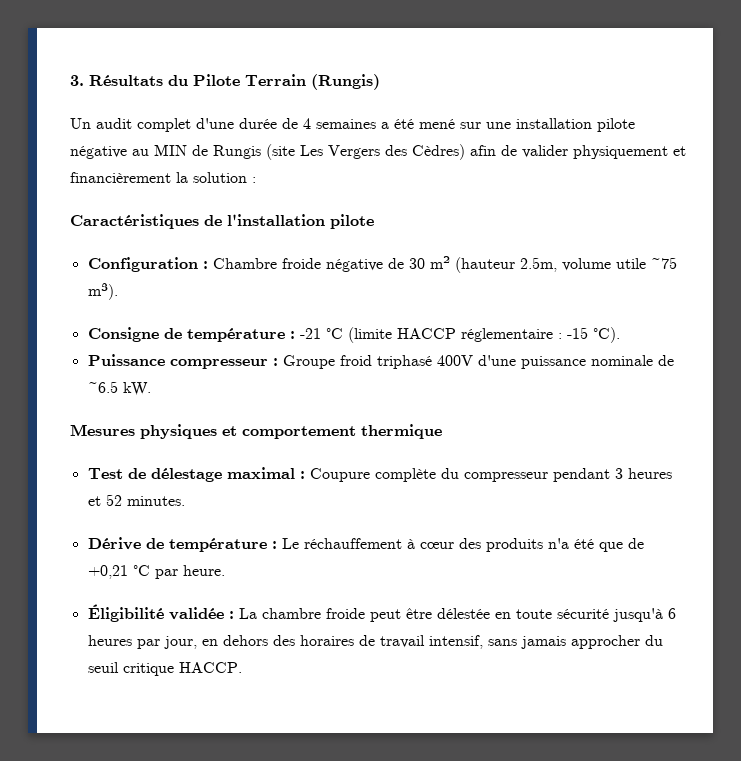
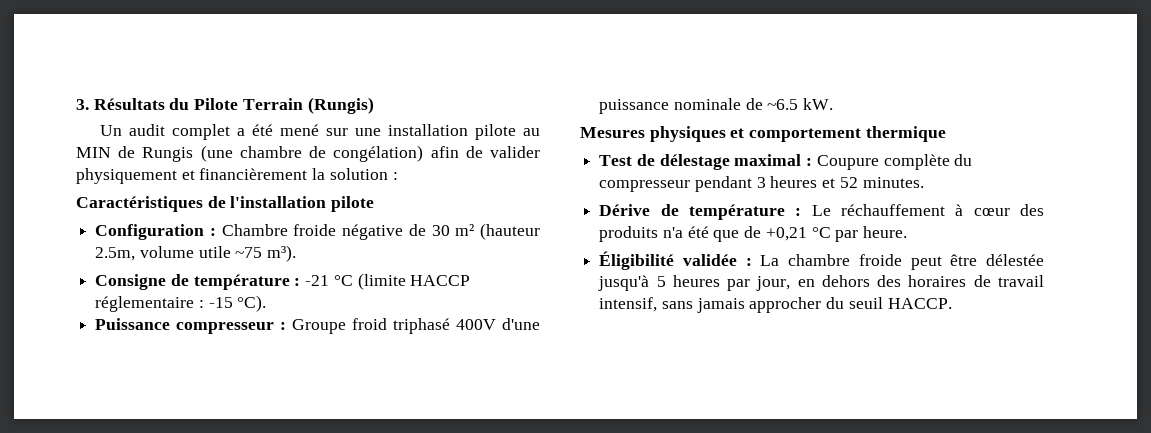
[196,118,376,129] d'une durée de 4 semaines -> (231, 132) none
[70,146,127,159] négative -> (517, 132) none
[266,144,465,160] (site Les Vergers des Cèdres) -> [200,145,424,162] (une chambre de congélation)
[494,608,676,622] en toute sécurité jusqu'à 6 -> [598,275,666,291] jusqu'à 5
[122,663,174,676] critique -> (883, 303) none

